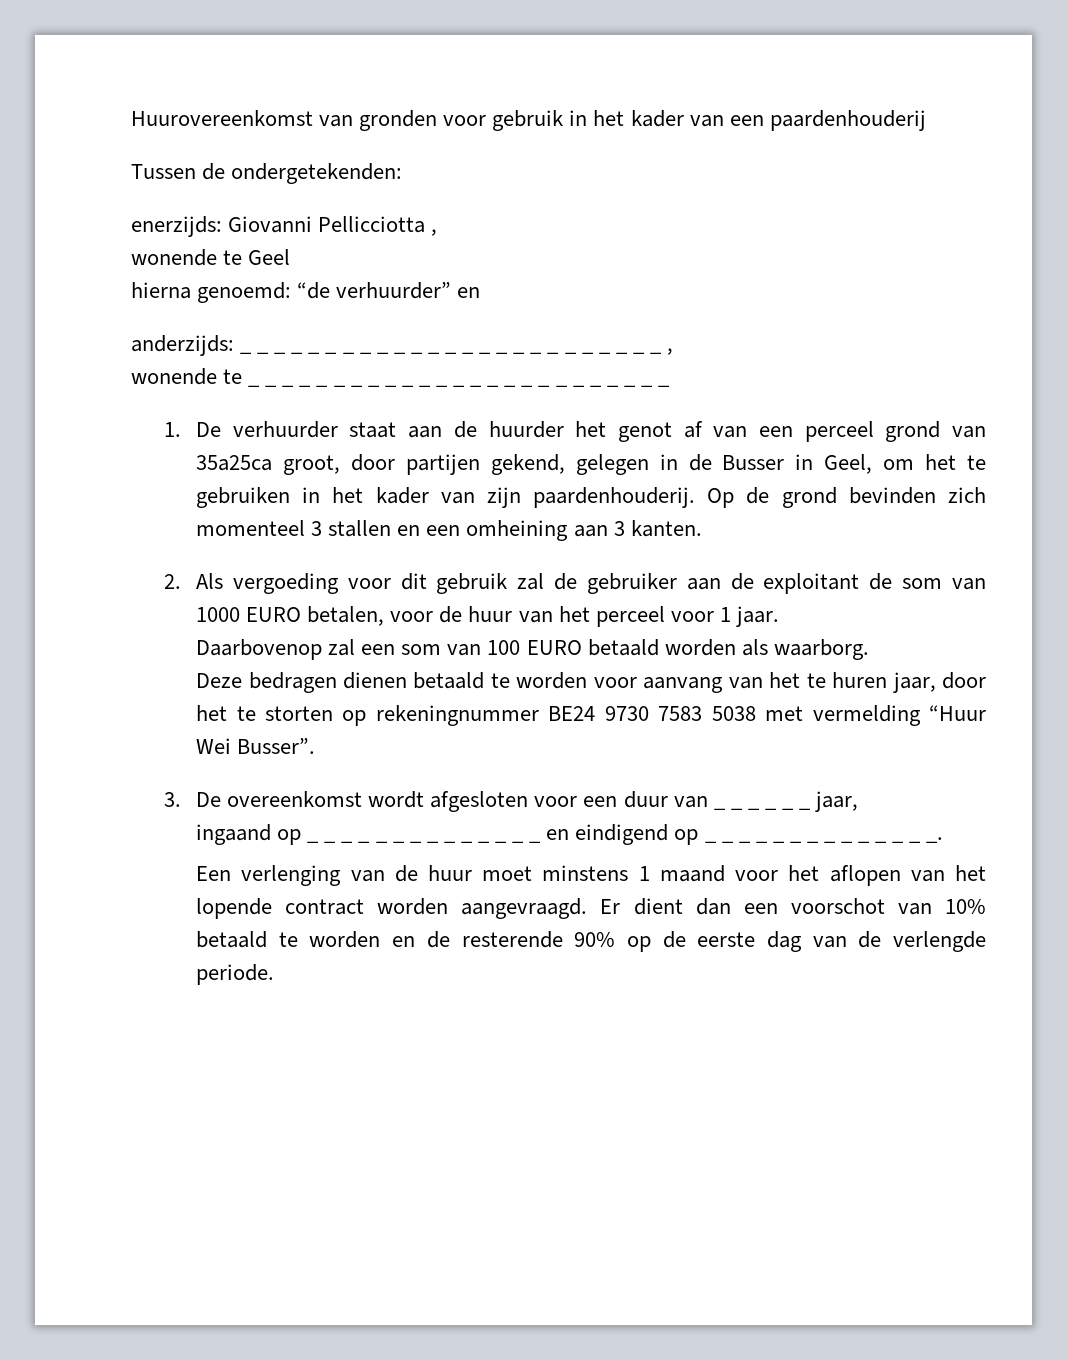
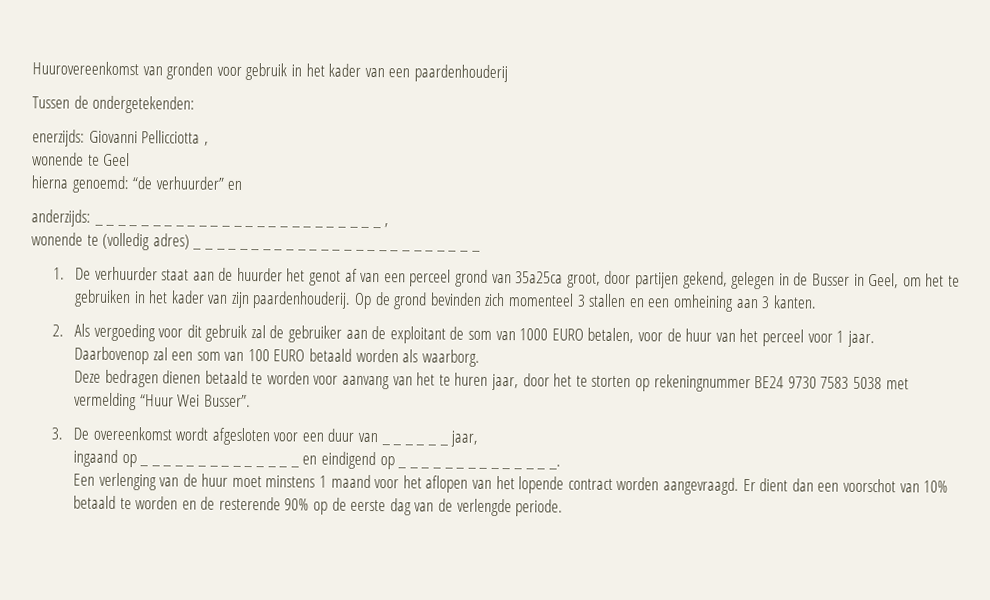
(243, 376) none -> [102,232,190,251] (volledig adres)

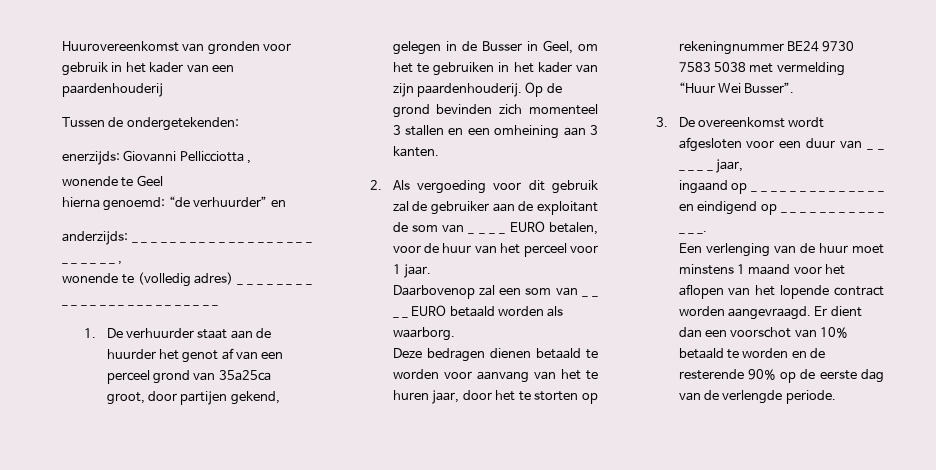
[519,328,549,341] 1000 -> [468,232,506,234] _ _ _ _
[247,349,270,362] 100 -> [581,295,598,297] [392,316,408,318] _ _ _ _

